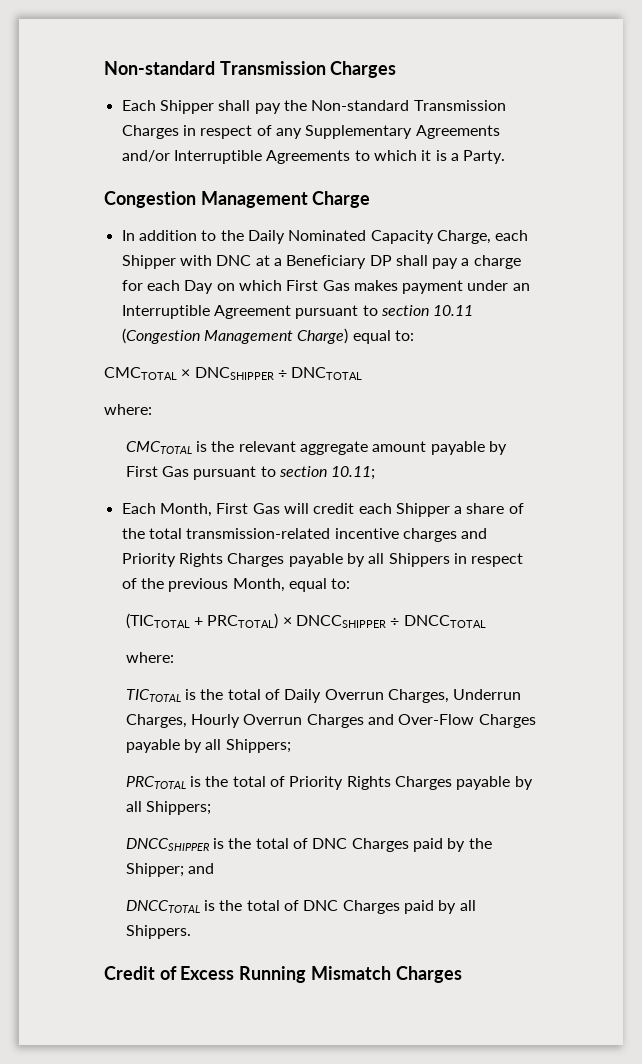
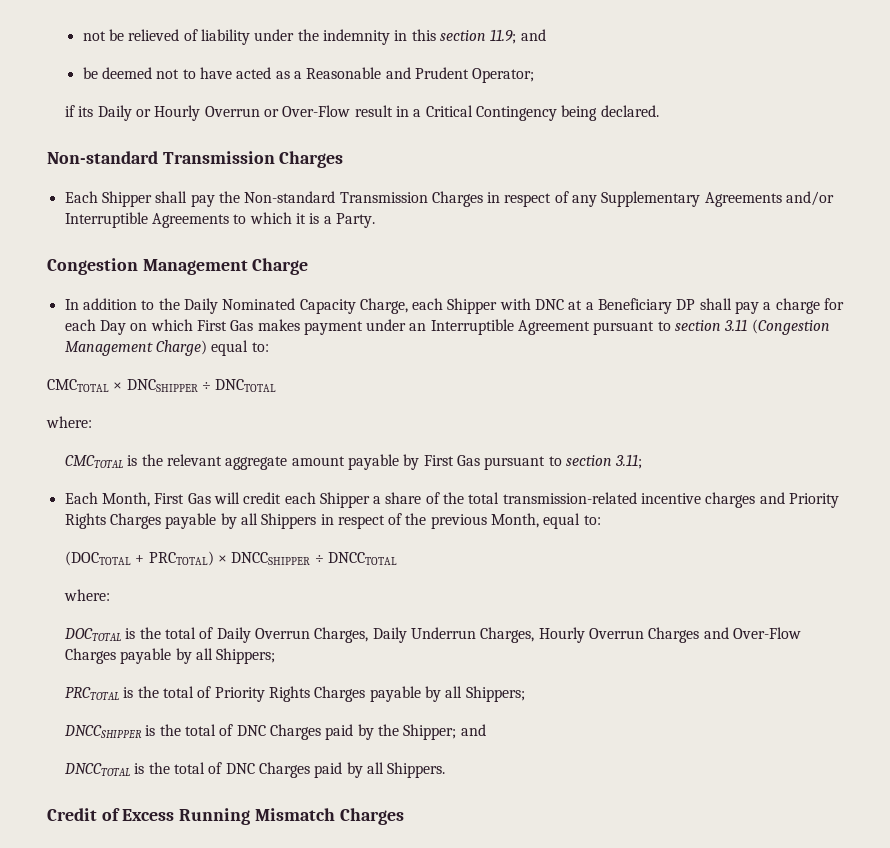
(104, 68) none -> [82,29,546,45] [82,67,535,83] [65,105,659,121] not be relieved of liability under the indemnity in this section 11.9; and // be deemed not to have acted as a Reasonable and Prudent Operator; // if its Daily or Hourly Overrun or Over-Flow result in a Critical Contingency being declared. //
[433,305,474,316] 10.11 -> [724,319,748,331] 3.11
[331,466,376,480] 10.11; -> [615,454,643,469] 3.11;
[125,613,190,629] (TICTOTAL -> [65,551,132,566] (DOCTOTAL
[125,689,181,702] TICTOTAL -> [64,628,122,641] DOCTOTAL
(450, 696) none -> [372,627,407,643] Daily

